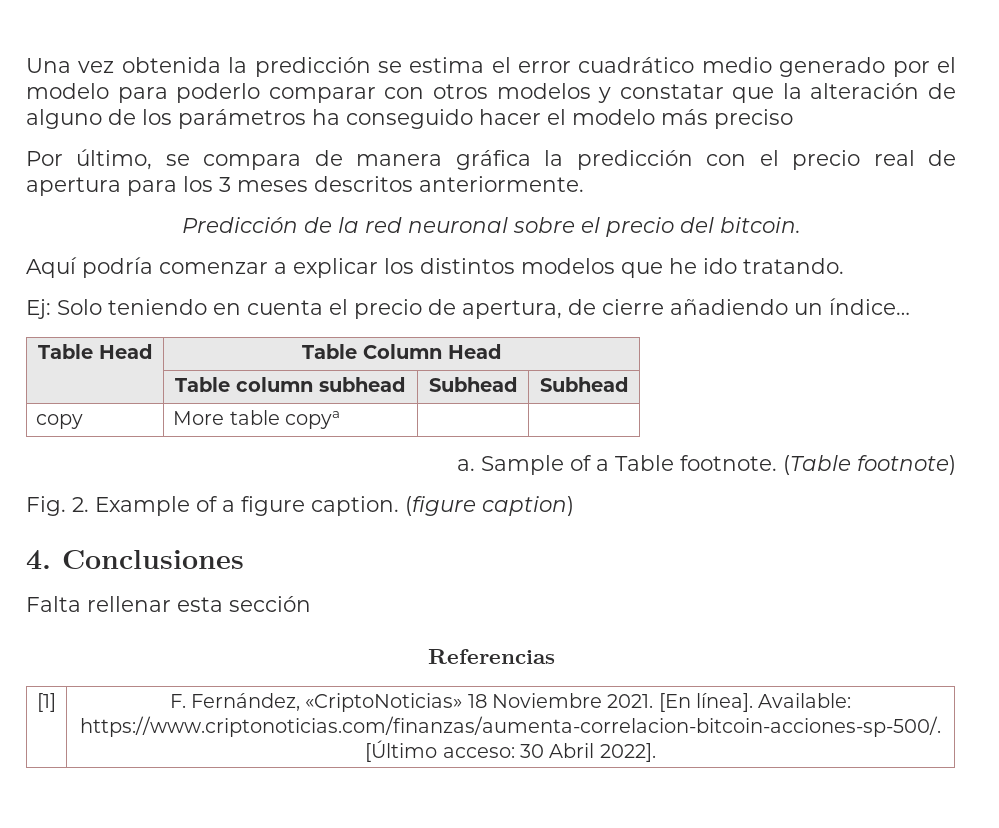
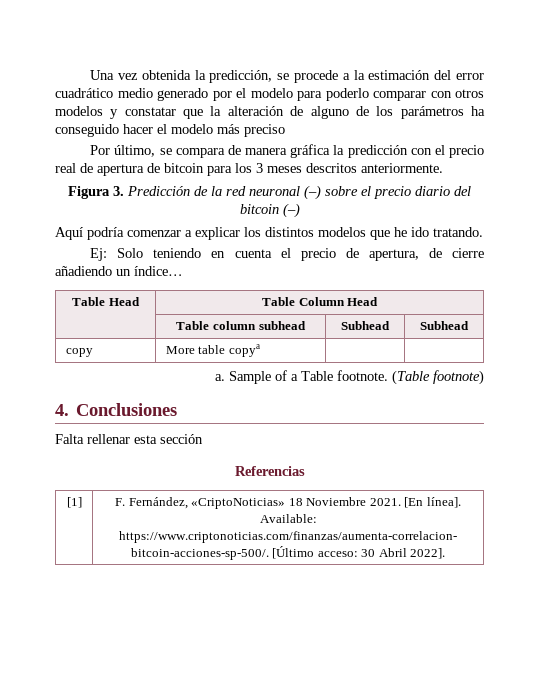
[254,57,511,77] predicción se estima el -> [209,70,452,83] predicción, se procede a la estimación del
(121, 186) none -> [147,163,204,173] de bitcoin
(584, 184) none -> [68,186,124,199] Figura 3.
(508, 225) none -> [304,185,321,200] (–)
[679,217,801,233] del bitcoin. -> [415,186,471,196] [239,203,300,218] diario del bitcoin (–)
[26,496,574,516] // Fig. 2. Example of a figure caption. (figure caption) -> (484, 377) none

